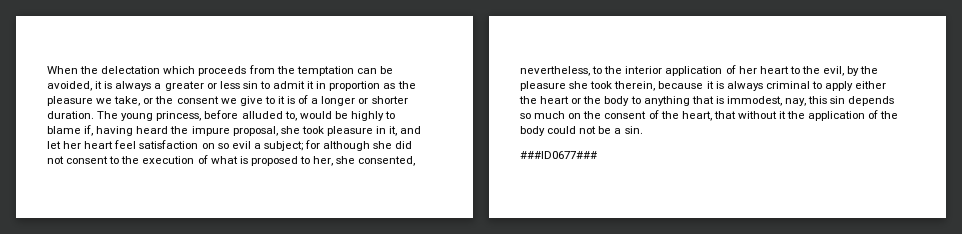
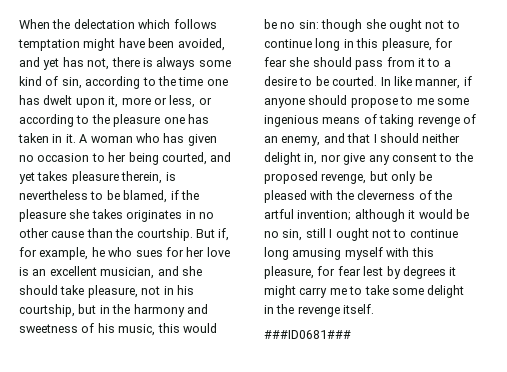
[198,65,393,76] [47,81,416,91] [47,95,408,106] [47,110,396,121] [47,125,422,136] [47,140,413,151] [47,155,416,166] [520,65,879,76] [520,81,887,91] [519,96,895,106] [520,110,899,121] [520,126,643,136] [520,151,597,159] proceeds from the temptation can be avoided, it is always a greater or less sin to admit it in proportion as the pleasure we take, or the consent we give to it is of a longer or shorter duration. The young princess, before alluded to, would be highly to blame if, having heard the impure proposal, she took pleasure in it, and let her heart feel satisfaction on so evil a subject; for although she did not consent to the execution of what is proposed to her, she consented, nevertheless, to the interior application of her heart to the evil, by the pleasure she took therein, because it is always criminal to apply either the heart or the body to anything that is immodest, nay, this sin depends so much on the consent of the heart, that without it the application of the body could not be a sin. // ###ID0677### -> [173,19,217,29] [18,38,225,51] [19,57,231,70] [19,76,228,89] [19,95,212,108] [19,114,209,127] [18,133,217,146] [19,152,232,165] [19,171,176,184] [19,190,199,203] [19,209,214,222] [19,228,230,241] [19,247,230,260] [19,266,202,279] [19,285,194,298] [19,304,208,317] [19,323,217,336] [264,19,460,32] [264,38,453,51] [264,57,451,70] [264,76,472,89] [264,95,469,108] [264,114,476,127] [264,133,461,146] [264,152,473,165] [264,171,432,184] [264,190,452,203] [264,209,469,222] [264,228,458,241] [264,247,434,260] [264,266,457,279] [264,285,465,298] [264,304,375,317] [264,330,351,339] follows temptation might have been avoided, and yet has not, there is always some kind of sin, according to the time one has dwelt upon it, more or less, or according to the pleasure one has taken in it. A woman who has given no occasion to her being courted, and yet takes pleasure therein, is nevertheless to be blamed, if the pleasure she takes originates in no other cause than the courtship. But if, for example, he who sues for her love is an excellent musician, and she should take pleasure, not in his courtship, but in the harmony and sweetness of his music, this would be no sin: though she ought not to continue long in this pleasure, for fear she should pass from it to a desire to be courted. In like manner, if anyone should propose to me some ingenious means of taking revenge of an enemy, and that I should neither delight in, nor give any consent to the proposed revenge, but only be pleased with the cleverness of the artful invention; although it would be no sin, still I ought not to continue long amusing myself with this pleasure, for fear lest by degrees it might carry me to take some delight in the revenge itself. // ###ID0681###

